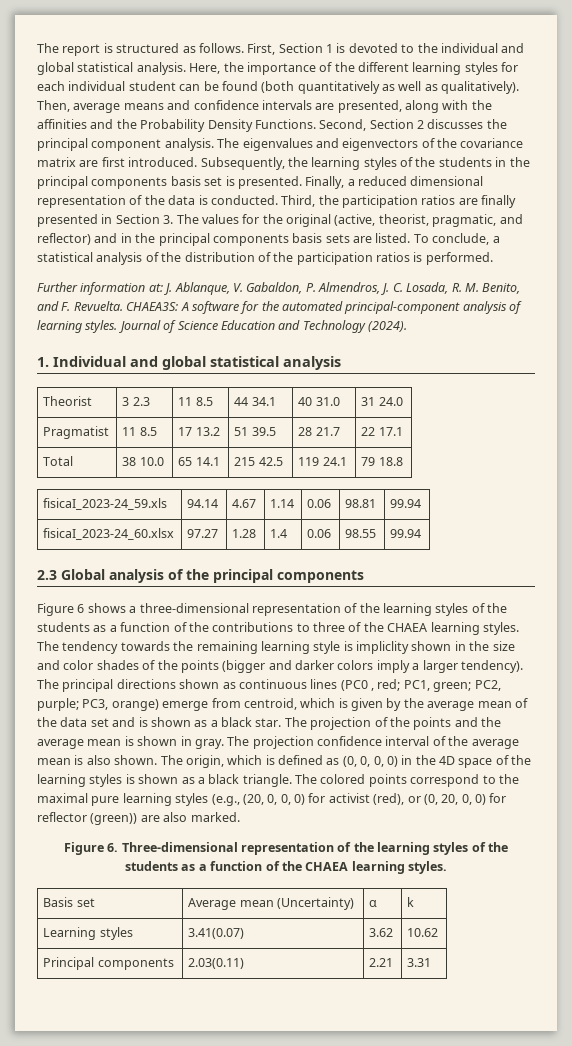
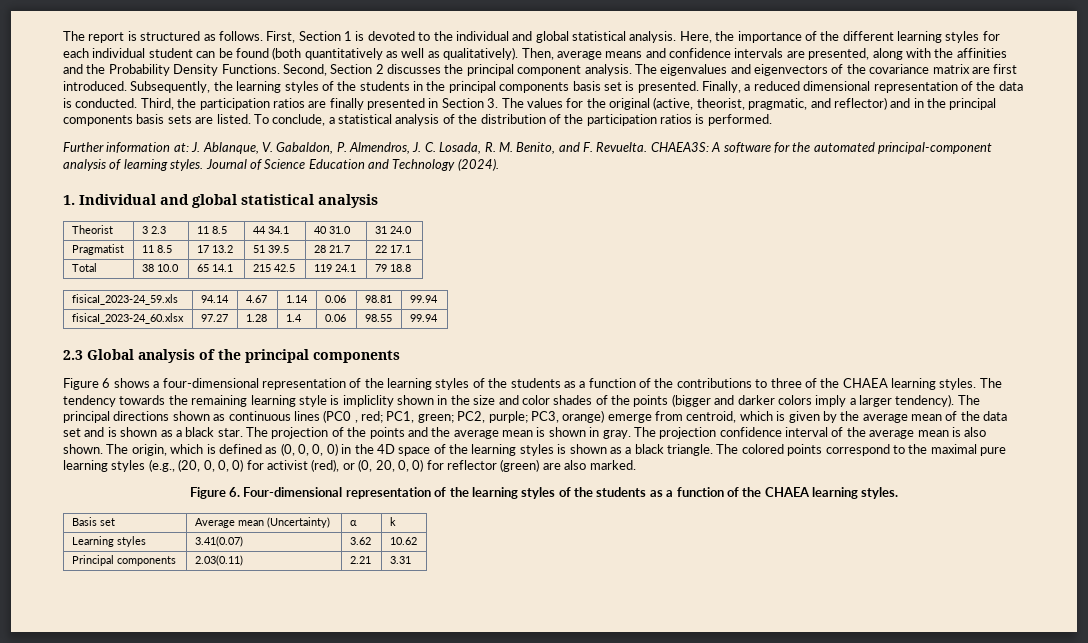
[139,603,249,613] three-dimensional -> [162,378,259,388] four-dimensional
[90,813,138,825] (green)) -> [500,459,540,472] (green)
[121,842,238,852] Three-dimensional -> [243,487,343,497] Four-dimensional

